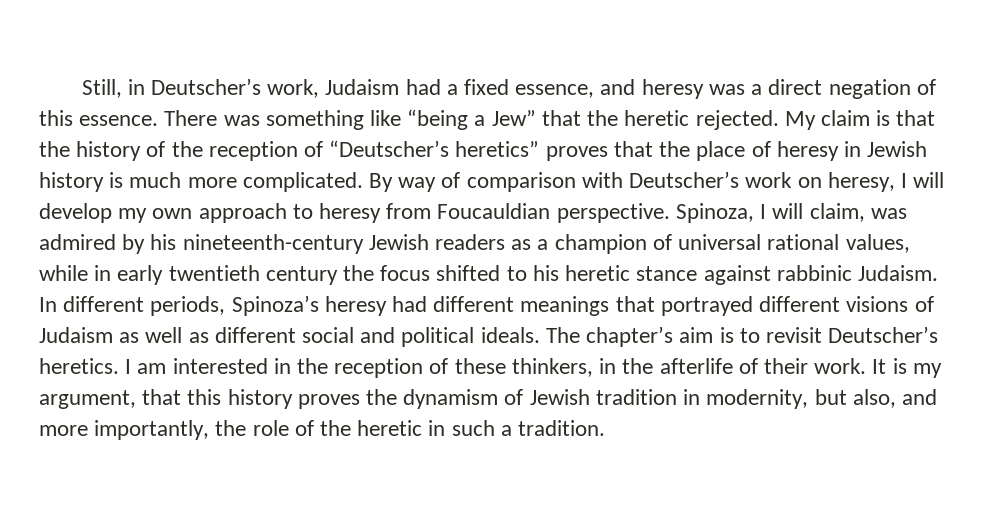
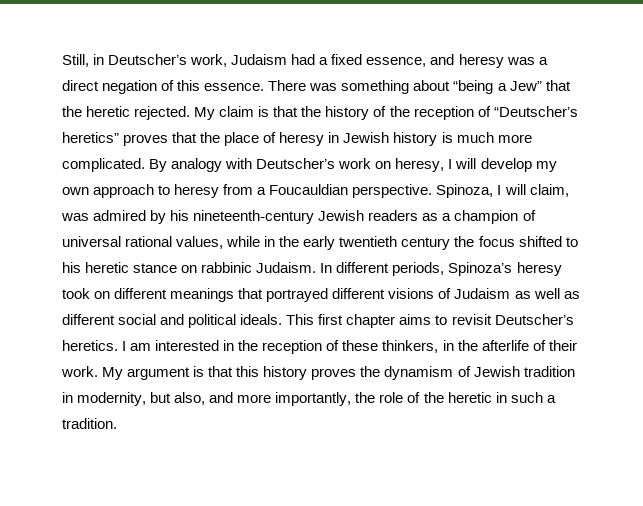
[370,110,402,126] like -> [413,80,451,91] about
[398,172,576,192] way of comparison -> [171,158,223,172] analogy
(432, 211) none -> [257,187,267,195] a
(112, 273) none -> [279,236,300,247] the
[703,265,771,285] against -> [181,265,198,273] on
[392,296,428,312] had -> [62,288,111,299] took on
[545,326,734,347] The chapter’s aim is -> [286,314,432,328] This first chapter aims
[872,358,942,378] [39,390,136,409] It is my argument, -> [102,366,205,380] My argument is

